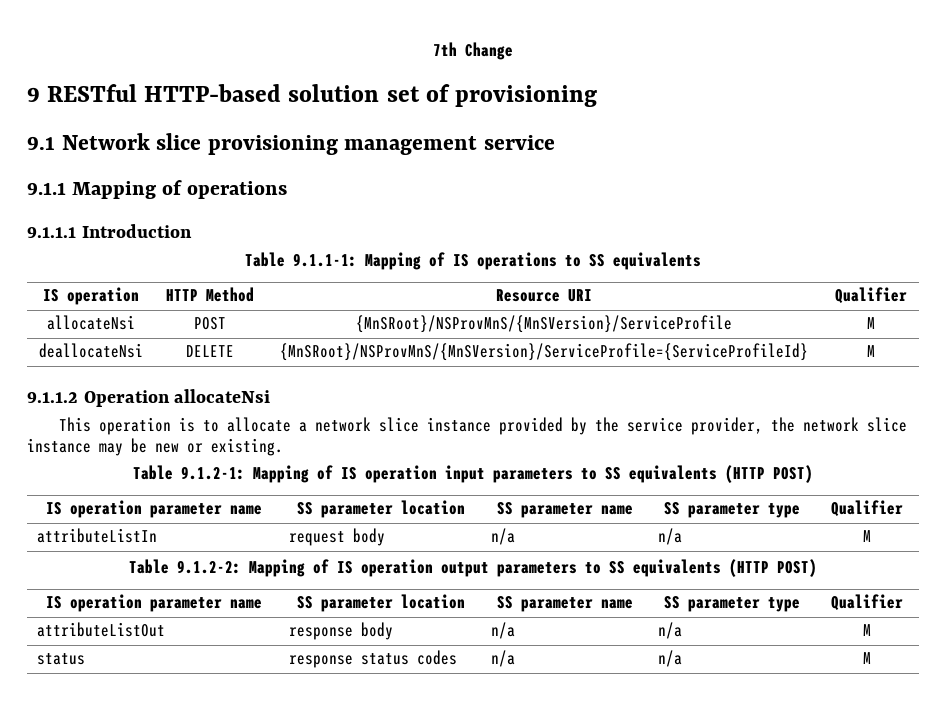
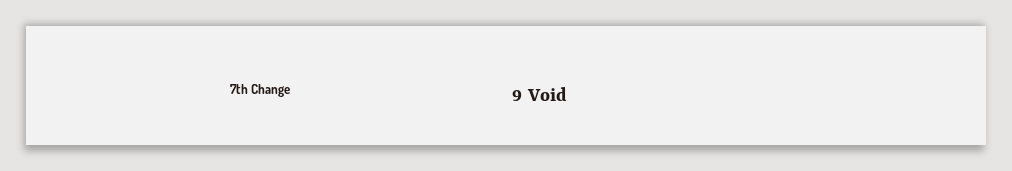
[47,84,597,107] [27,133,556,155] [27,180,288,199] [27,224,192,238] [245,252,701,270] [43,287,139,305] [165,287,254,302] [495,289,592,302] [834,287,907,304] [47,315,135,330] [193,317,226,330] [355,315,732,333] [866,317,875,329] [39,343,143,358] [185,345,234,357] [279,343,808,361] [866,345,875,357] [27,389,271,407] [59,417,908,435] [27,438,283,456] [133,465,813,483] [45,500,262,518] [296,500,465,518] [497,502,633,518] [664,502,800,518] [831,500,903,517] [37,528,158,543] [289,528,386,546] [491,528,516,545] [658,528,683,545] [863,530,871,542] [129,559,817,577] [45,594,262,612] [296,594,465,612] [497,596,633,612] [664,596,800,612] [831,594,903,611] [37,622,166,637] [289,622,394,640] [491,622,516,639] [658,622,683,639] [863,624,871,636] [37,653,86,665] [289,650,458,668] [491,650,516,667] [658,650,683,667] [863,652,871,664] RESTful HTTP-based solution set of provisioning // 9.1 Network slice provisioning management service // 9.1.1 Mapping of operations // 9.1.1.1 Introduction // Table 9.1.1-1: Mapping of IS operations to SS equivalents // IS operation | HTTP Method | Resource URI | Qualifier // allocateNsi | POST | {MnSRoot}/NSProvMnS/{MnSVersion}/ServiceProfile | M // deallocateNsi | DELETE | {MnSRoot}/NSProvMnS/{MnSVersion}/ServiceProfile={ServiceProfileId} | M // 9.1.1.2 Operation allocateNsi // This operation is to allocate a network slice instance provided by the service provider, the network slice instance may be new or existing. // Table 9.1.2-1: Mapping of IS operation input parameters to SS equivalents (HTTP POST) // IS operation parameter name | SS parameter location | SS parameter name | SS parameter type | Qualifier // attributeListIn | request body | n/a | n/a | M // Table 9.1.2-2: Mapping of IS operation output parameters to SS equivalents (HTTP POST) // IS operation parameter name | SS parameter location | SS parameter name | SS parameter type | Qualifier // attributeListOut | response body | n/a | n/a | M // status | response status codes | n/a | n/a | M -> [526,87,567,101] Void

